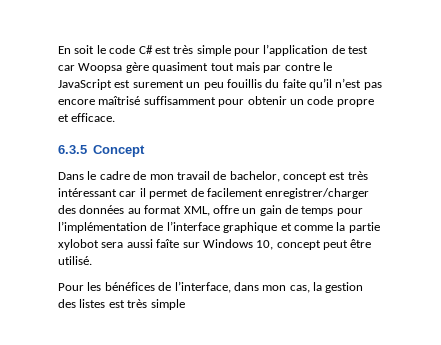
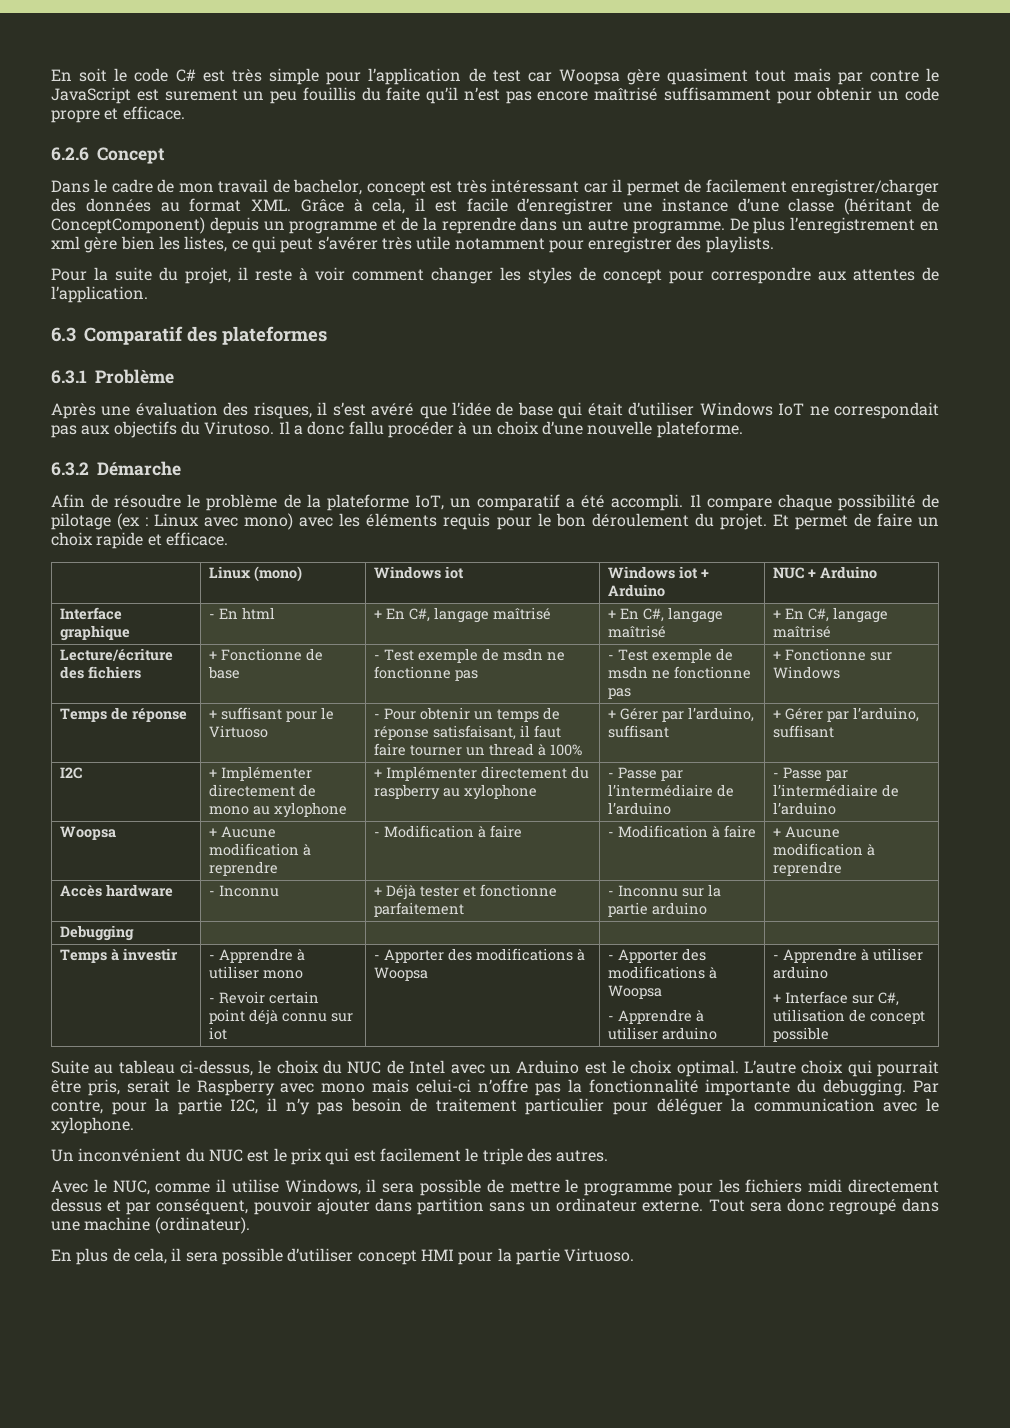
[58,145,87,154] 6.3.5 -> [51,147,89,161] 6.2.6
[183,205,363,216] [58,221,380,233] [58,239,372,250] [58,256,92,265] [58,281,364,293] [58,299,185,310] XML, offre un gain de temps pour l’implémentation de l’interface graphique et comme la partie xylobot sera aussi faîte sur Windows 10, concept peut être utilisé. // Pour les bénéfices de l’interface, dans mon cas, la gestion des listes est très simple -> [251,198,939,215] [51,217,939,234] [51,236,774,253] [51,267,939,284] [51,286,148,303] [51,326,327,345] [51,369,174,384] [51,402,940,419] [51,421,743,438] [51,461,181,476] [51,494,939,511] [51,513,939,530] [51,532,228,549] [208,566,302,582] [373,566,464,579] [607,566,709,579] [607,584,665,597] [772,566,877,579] [59,607,122,620] [59,625,130,641] [208,607,275,620] [373,607,551,623] [607,607,723,623] [607,625,666,638] [772,607,888,623] [772,625,831,638] [59,648,173,661] [59,666,141,679] [208,648,323,661] [207,666,240,679] [373,648,565,663] [373,666,478,681] [607,648,733,663] [607,666,751,679] [607,688,631,699] [772,648,892,661] [772,666,840,679] [59,707,187,722] [208,707,334,722] [208,725,268,738] [373,707,560,722] [373,725,561,740] [373,743,582,756] [607,707,754,722] [607,725,669,738] [772,707,919,722] [772,725,834,738] [59,767,82,779] [208,766,312,781] [208,784,316,797] [208,802,347,818] [373,766,589,781] [373,784,537,800] [607,767,683,781] [607,784,734,797] [607,802,671,815] [772,767,848,781] [772,784,899,797] [772,802,836,815] [59,826,116,840] [208,826,276,838] [208,843,311,856] [208,861,278,876] [373,825,522,838] [607,825,756,838] [772,826,840,838] [772,843,875,856] [772,861,842,876] [59,884,173,897] [208,885,279,897] [373,884,557,900] [373,902,464,917] [607,884,721,897] [607,902,707,917] [59,925,134,941] [59,948,178,963] [208,948,305,963] [208,966,303,979] [208,991,319,1004] [208,1009,353,1025] [208,1027,227,1040] [373,948,585,963] [373,967,428,981] [607,948,706,963] [607,966,717,979] [607,985,662,999] [607,1009,704,1024] [607,1027,717,1040] [772,948,923,963] [772,966,828,979] [772,991,899,1006] [772,1009,925,1024] [772,1027,829,1042] [51,1060,940,1077] [51,1079,939,1096] [51,1098,940,1115] [51,1117,134,1134] [51,1148,609,1165] [51,1179,940,1196] [51,1198,939,1215] [51,1217,250,1234] [51,1248,635,1265] XML. Grâce à cela, il est facile d’enregistrer une instance d’une classe (héritant de ConceptComponent) depuis un programme et de la reprendre dans un autre programme. De plus l’enregistrement en xml gère bien les listes, ce qui peut s’avérer très utile notamment pour enregistrer des playlists. // Pour la suite du projet, il reste à voir comment changer les styles de concept pour correspondre aux attentes de l’application. // 6.3 Comparatif des plateformes // 6.3.1 Problème // Après une évaluation des risques, il s’est avéré que l’idée de base qui était d’utiliser Windows IoT ne correspondait pas aux objectifs du Virutoso. Il a donc fallu procéder à un choix d’une nouvelle plateforme. // 6.3.2 Démarche // Afin de résoudre le problème de la plateforme IoT, un comparatif a été accompli. Il compare chaque possibilité de pilotage (ex : Linux avec mono) avec les éléments requis pour le bon déroulement du projet. Et permet de faire un choix rapide et efficace. // | Linux (mono) | Windows iot | Windows iot + Arduino | NUC + Arduino // Interface graphique | - En html | + En C#, langage maîtrisé | + En C#, langage maîtrisé | + En C#, langage maîtrisé // Lecture/écriture des fichiers | + Fonctionne de base | - Test exemple de msdn ne fonctionne pas | - Test exemple de msdn ne fonctionne pas | + Fonctionne sur Windows // Temps de réponse | + suffisant pour le Virtuoso | - Pour obtenir un temps de réponse satisfaisant, il faut faire tourner un thread à 100% | + Gérer par l’arduino, suffisant | + Gérer par l’arduino, suffisant // I2C | + Implémenter directement de mono au xylophone | + Implémenter directement du raspberry au xylophone | - Passe par l’intermédiaire de l’arduino | - Passe par l’intermédiaire de l’arduino // Woopsa | + Aucune modification à reprendre | - Modification à faire | - Modification à faire | + Aucune modification à reprendre // Accès hardware | - Inconnu | + Déjà tester et fonctionne parfaitement | - Inconnu sur la partie arduino | // Debugging | | | | // Temps à investir | - Apprendre à utiliser mono // - Revoir certain point déjà connu sur iot | - Apporter des modifications à Woopsa | - Apporter des modifications à Woopsa // - Apprendre à utiliser arduino | - Apprendre à utiliser arduino // + Interface sur C#, utilisation de concept possible // Suite au tableau ci-dessus, le choix du NUC de Intel avec un Arduino est le choix optimal. L’autre choix qui pourrait être pris, serait le Raspberry avec mono mais celui-ci n’offre pas la fonctionnalité importante du debugging. Par contre, pour la partie I2C, il n’y pas besoin de traitement particulier pour déléguer la communication avec le xylophone. // Un inconvénient du NUC est le prix qui est facilement le triple des autres. // Avec le NUC, comme il utilise Windows, il sera possible de mettre le programme pour les fichiers midi directement dessus et par conséquent, pouvoir ajouter dans partition sans un ordinateur externe. Tout sera donc regroupé dans une machine (ordinateur). // En plus de cela, il sera possible d’utiliser concept HMI pour la partie Virtuoso.

